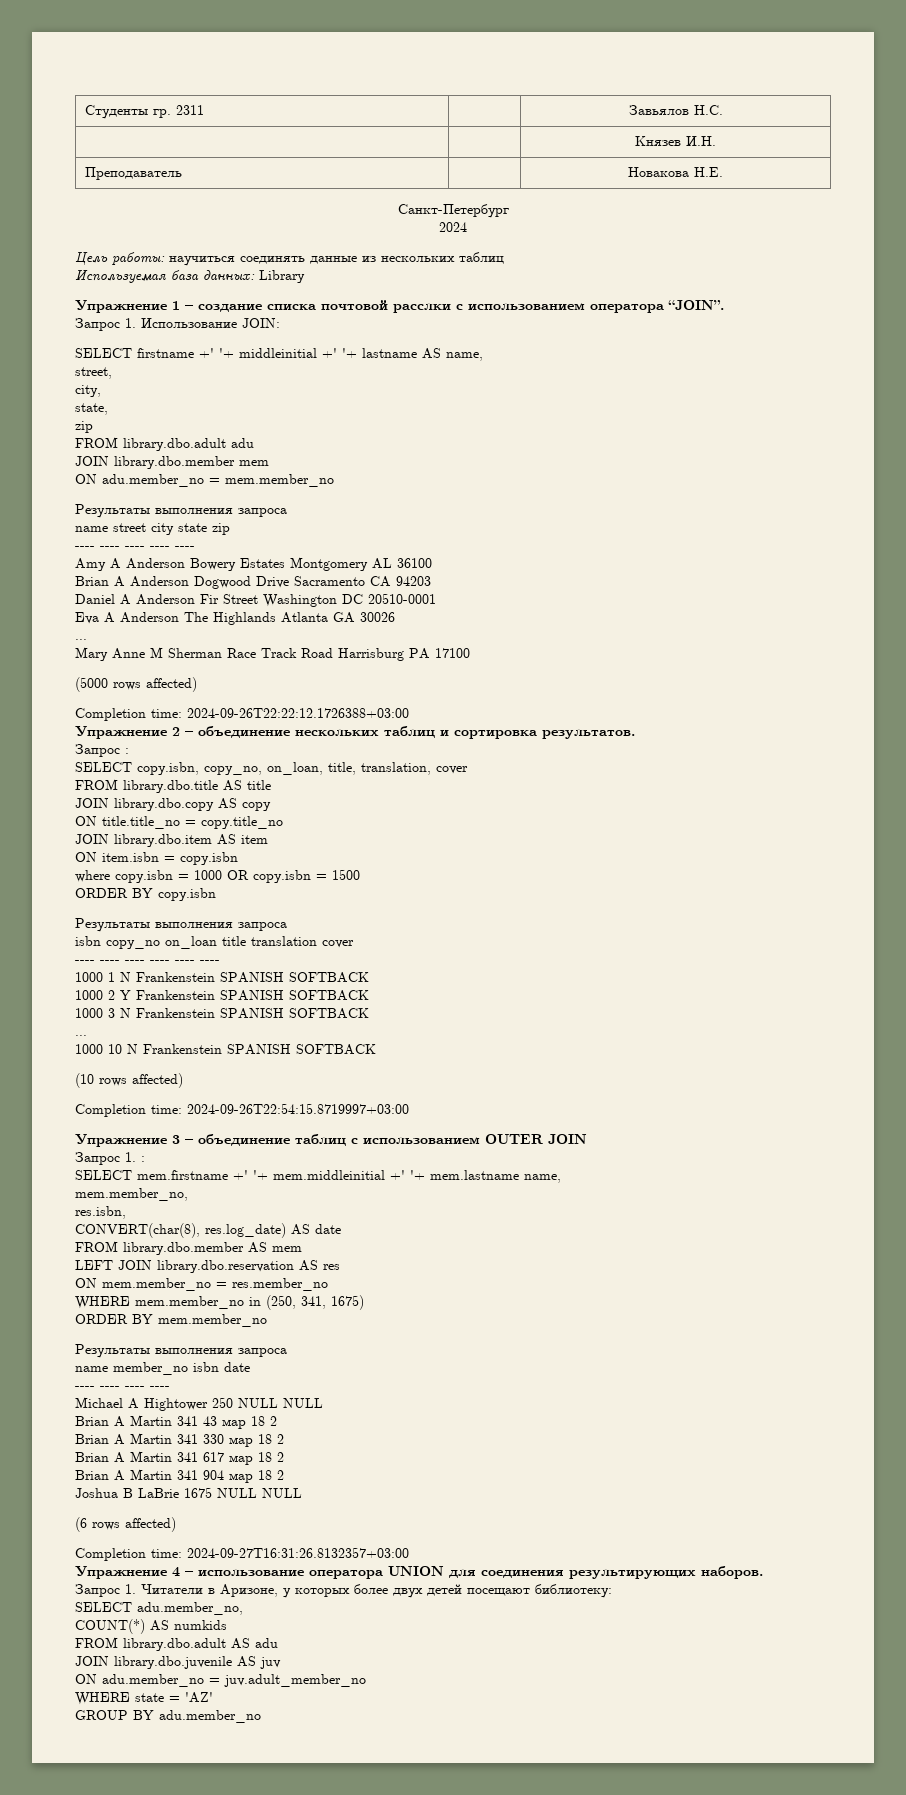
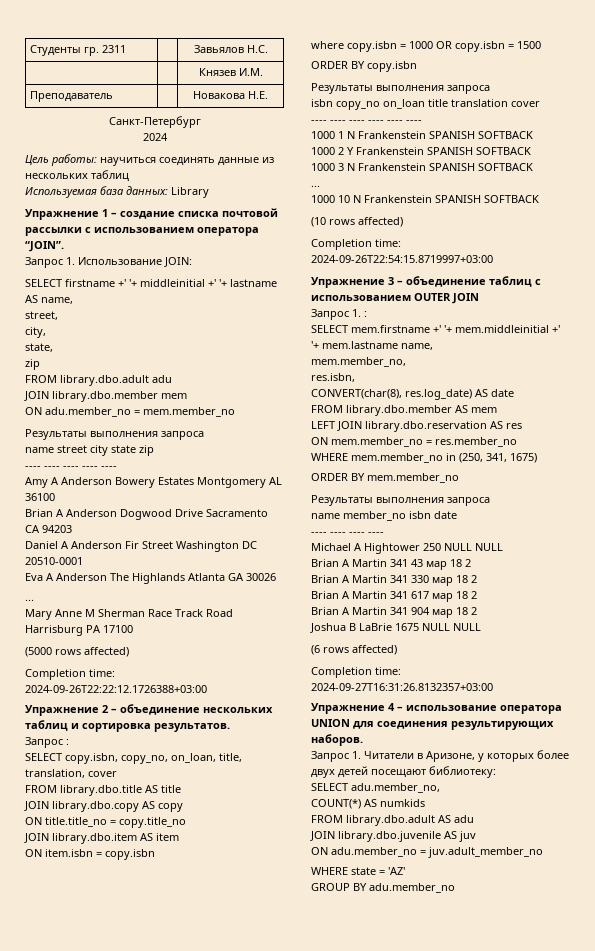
[686,136,716,147] И.Н. -> [238,68,263,76] И.М.
[393,303,451,313] расслки -> [25,227,82,236] рассылки

